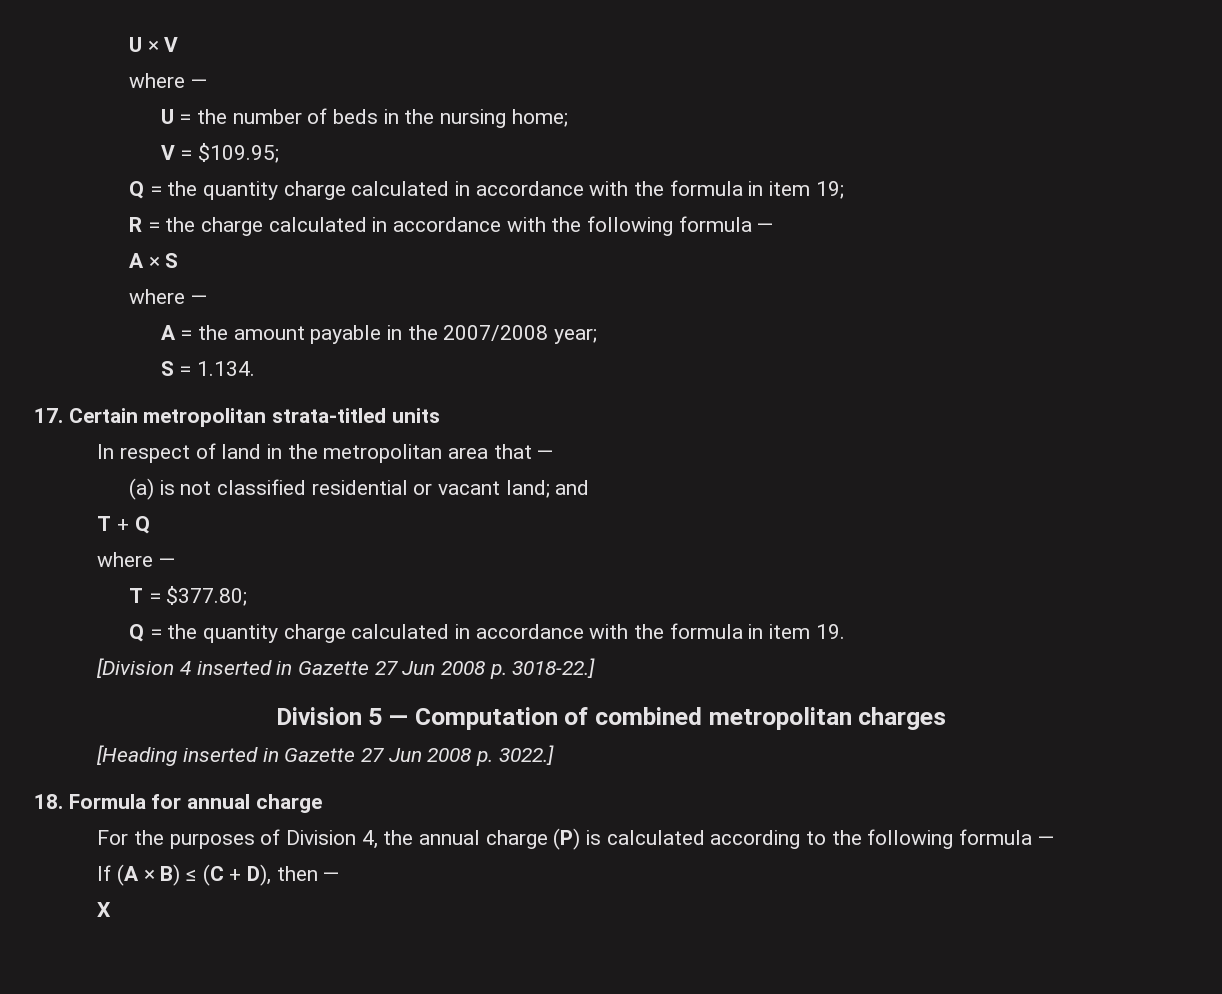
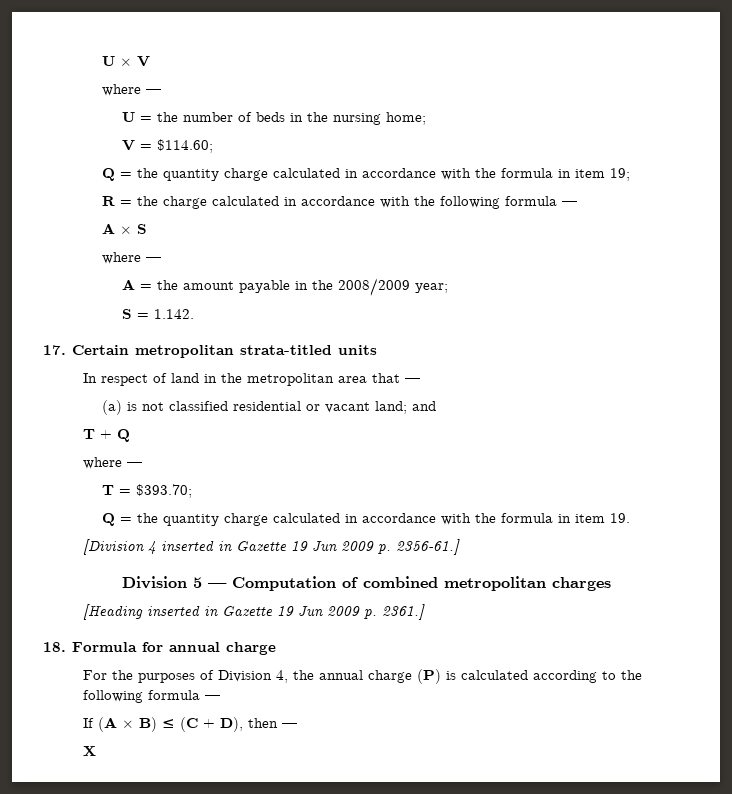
[198,143,280,163] $109.95; -> [157,139,214,153] $114.60;
[443,325,549,341] 2007/2008 -> [338,278,411,296] 2008/2009
[197,361,256,376] 1.134. -> [154,309,195,319] 1.142.
[166,586,248,606] $377.80; -> [136,484,193,498] $393.70;
[374,658,596,679] 27 Jun 2008 p. 3018-22.] -> [290,539,460,555] 19 Jun 2009 p. 2356-61.]
[361,745,554,766] 27 Jun 2008 p. 3022.] -> [276,604,425,620] 19 Jun 2009 p. 2361.]

